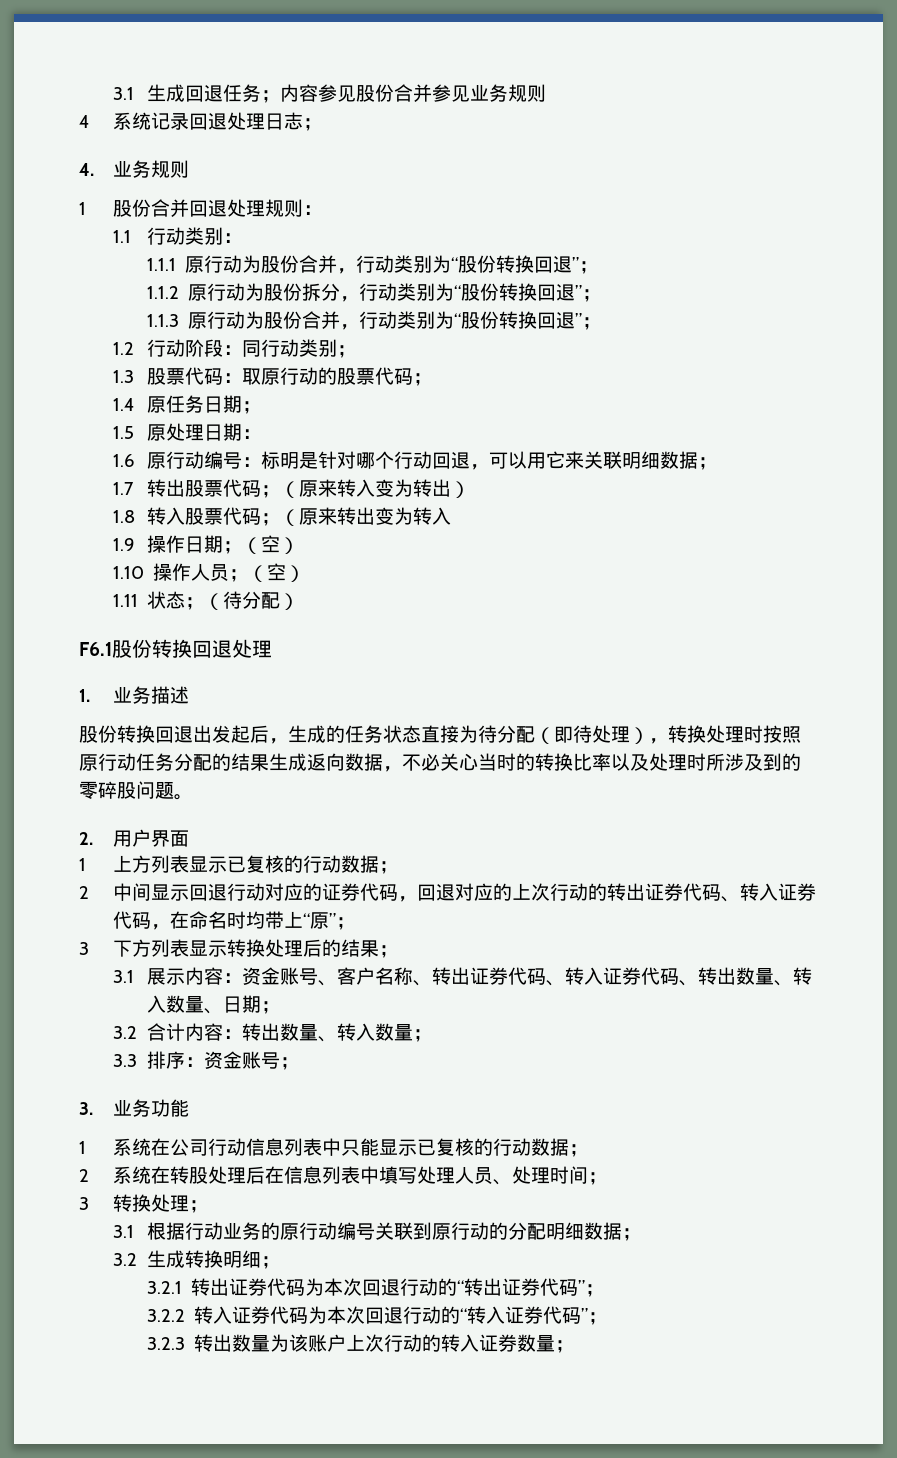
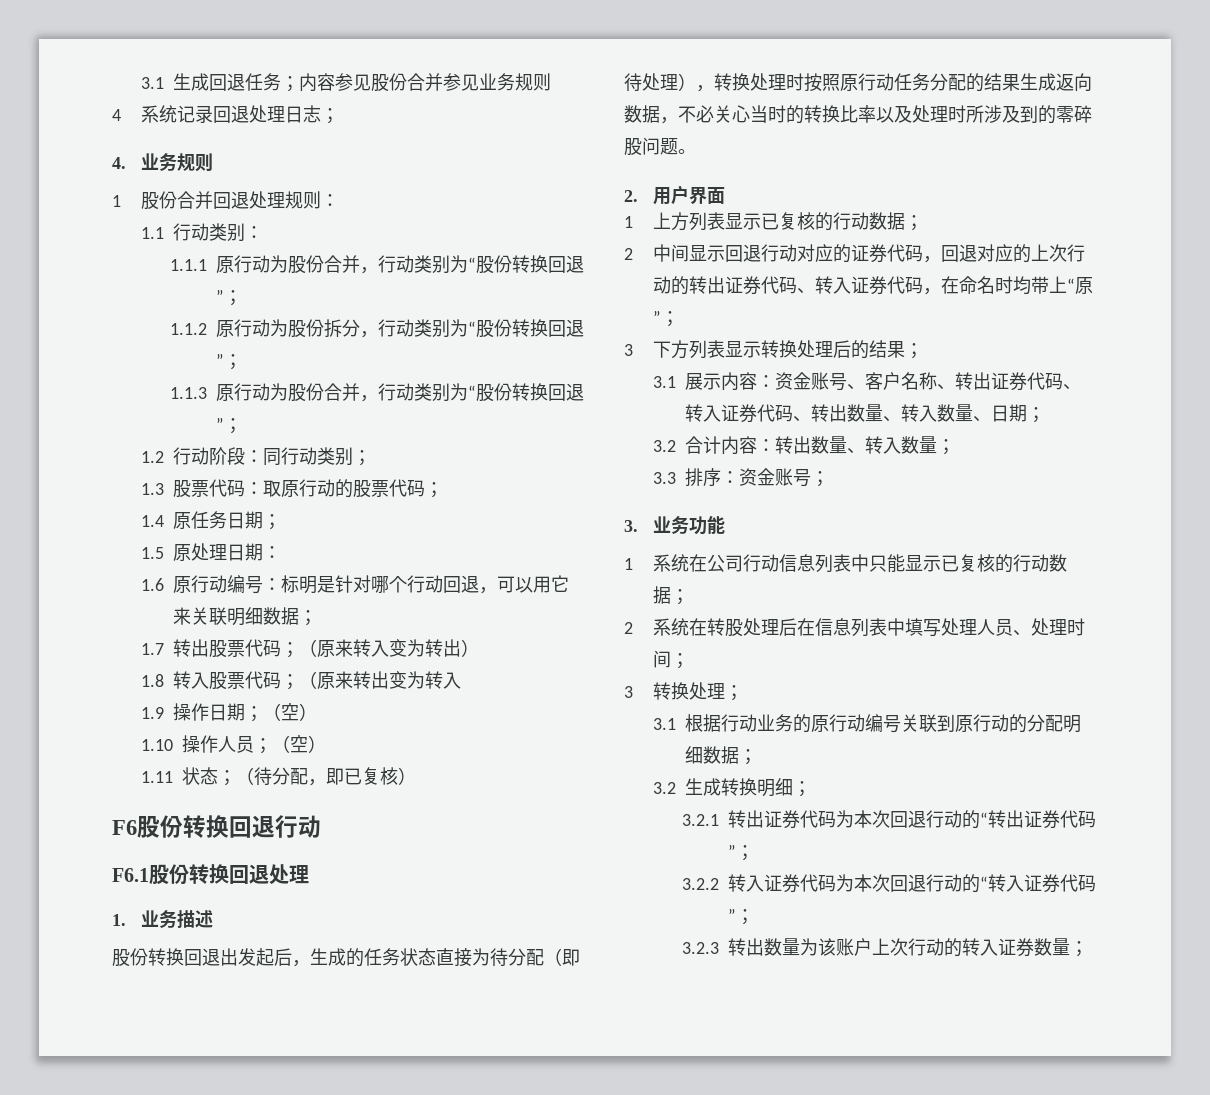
[280,593,300,610] ） -> [308,767,417,786] [112,815,321,838] ，即已复核） // F6股份转换回退行动

